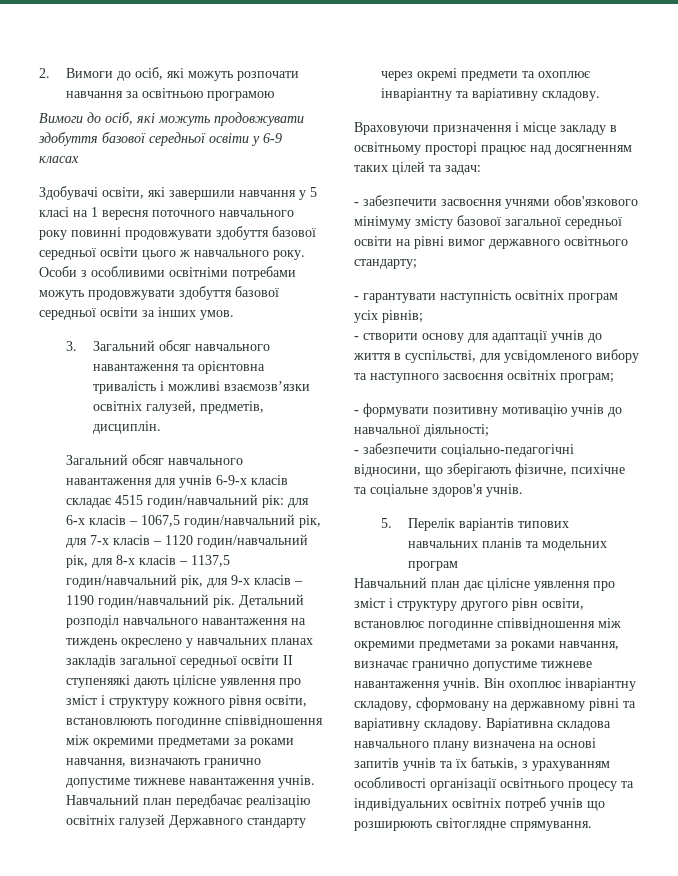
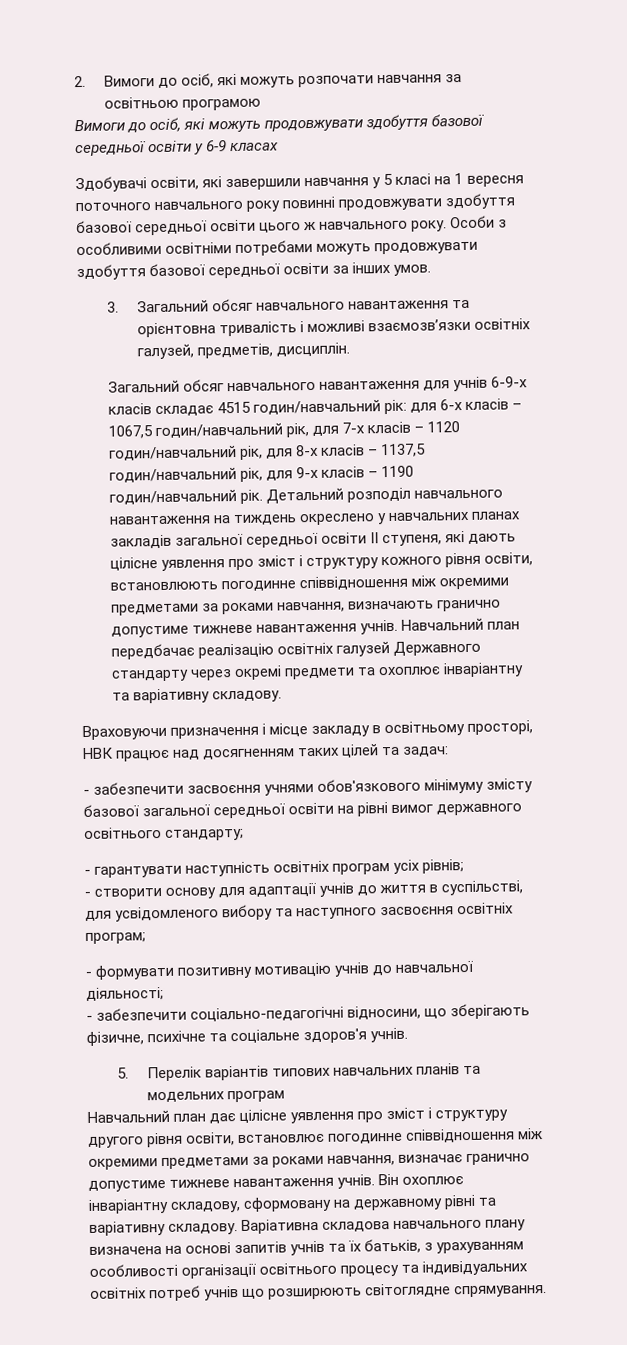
[65,675,130,688] ступеняякі -> [382,531,466,547] ступеня, які
[425,142,477,155] просторі -> [467,720,534,735] [82,747,113,760] просторі, НВК
[512,598,538,611] рівн -> [147,1132,184,1148] рівня

